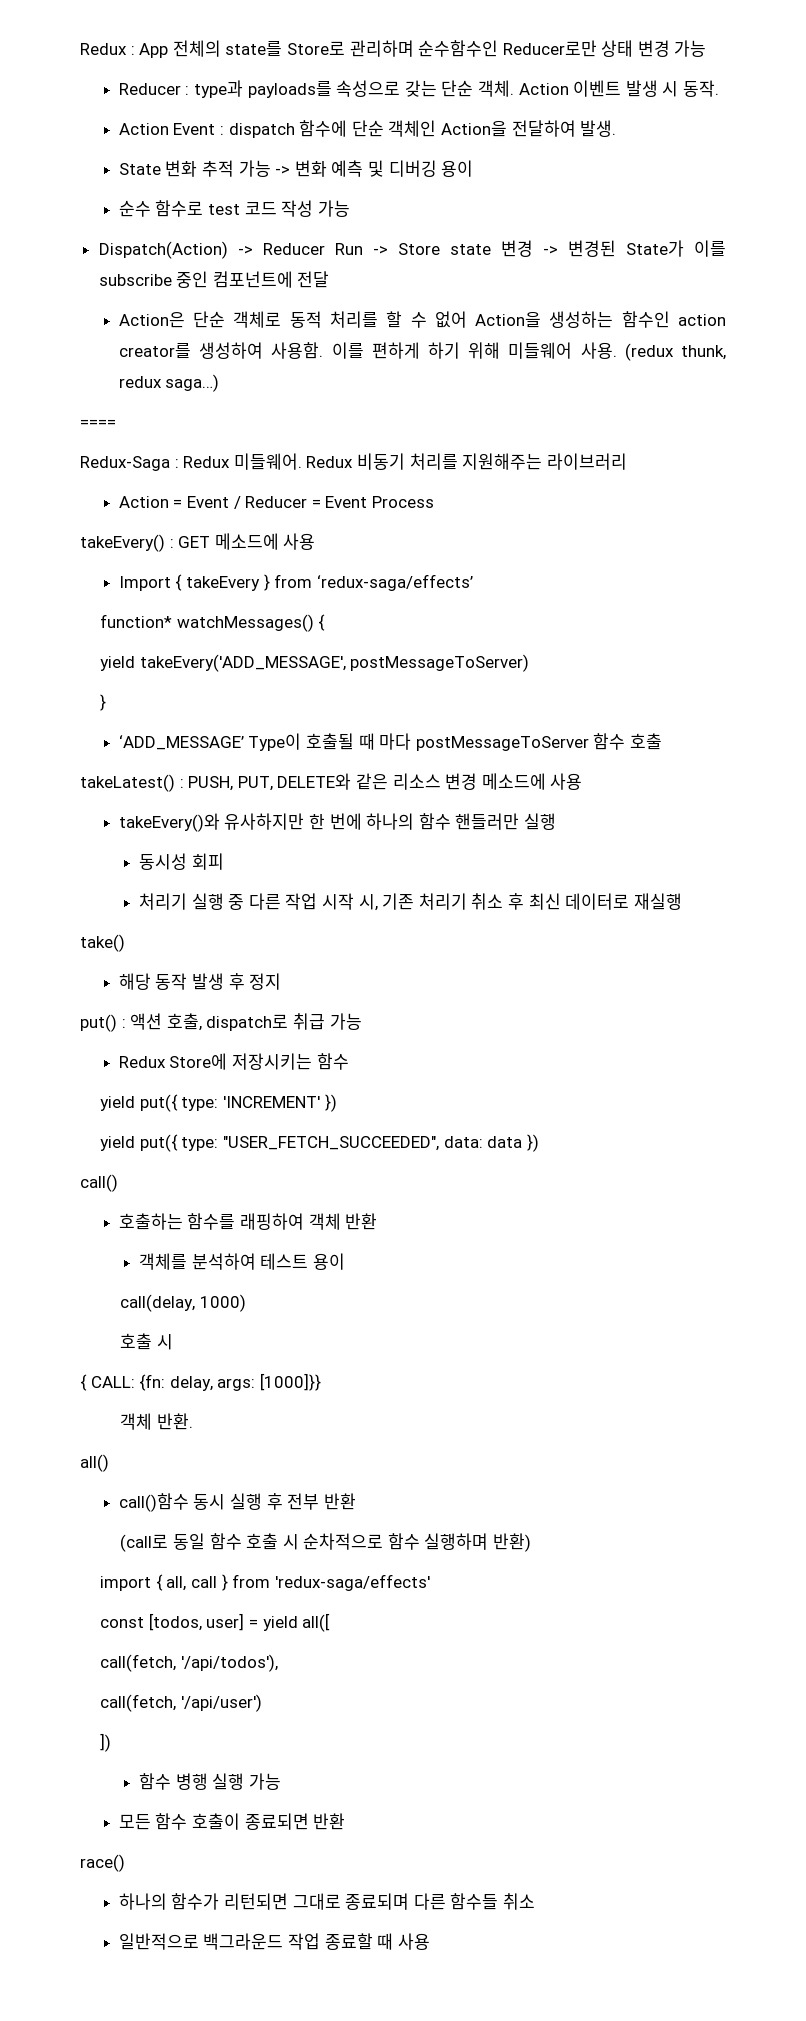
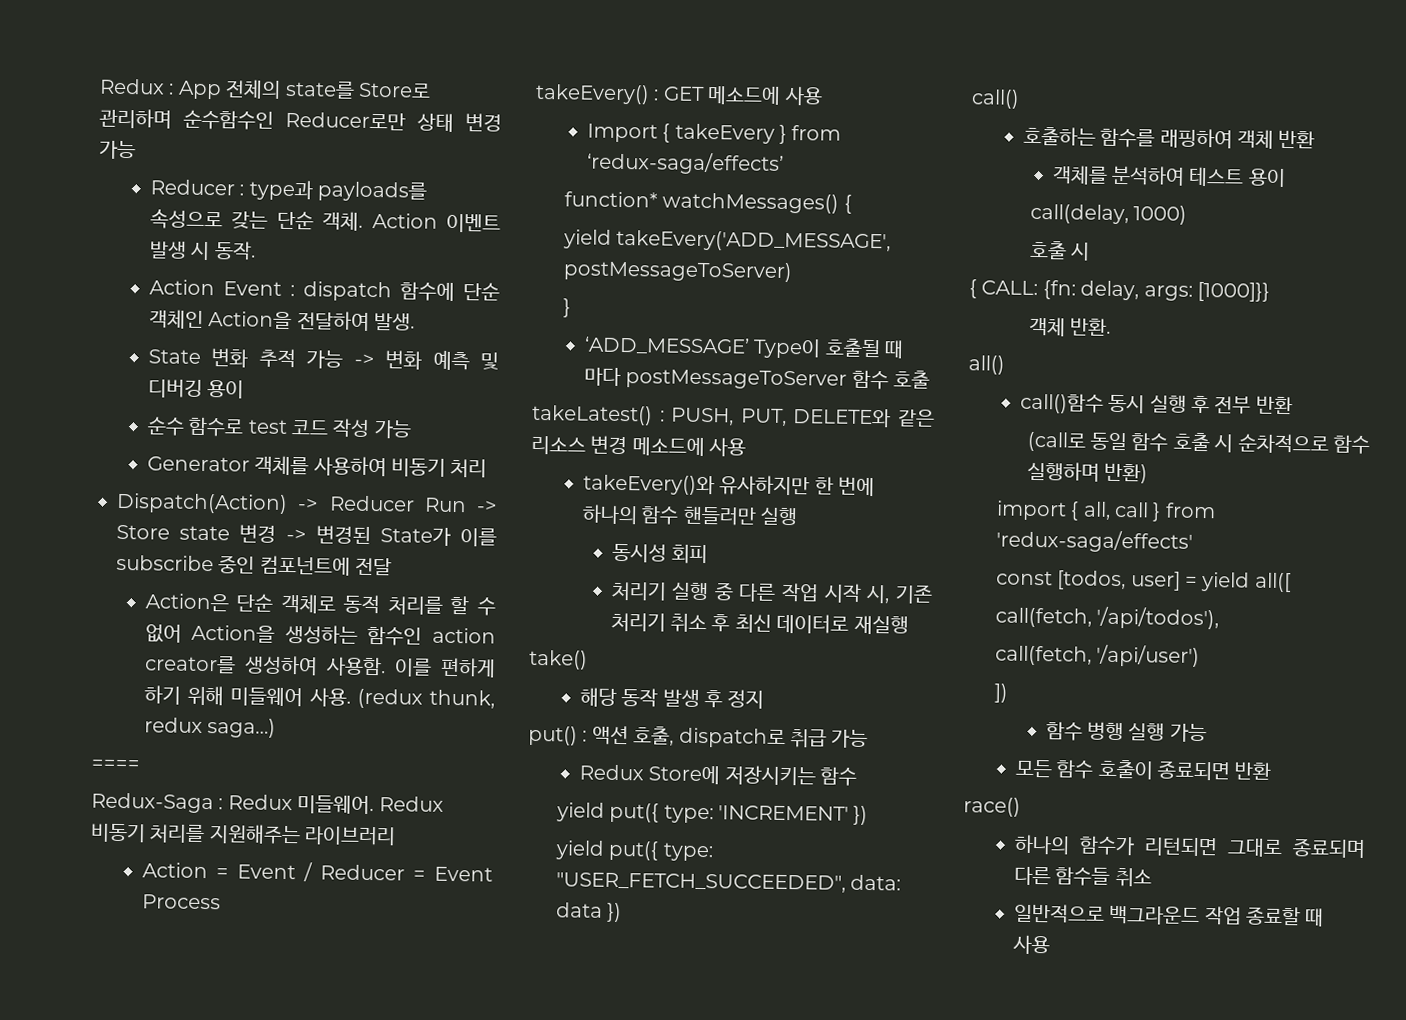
(350, 208) none -> [146,455,488,478] // Generator 객체를 사용하여 비동기 처리

